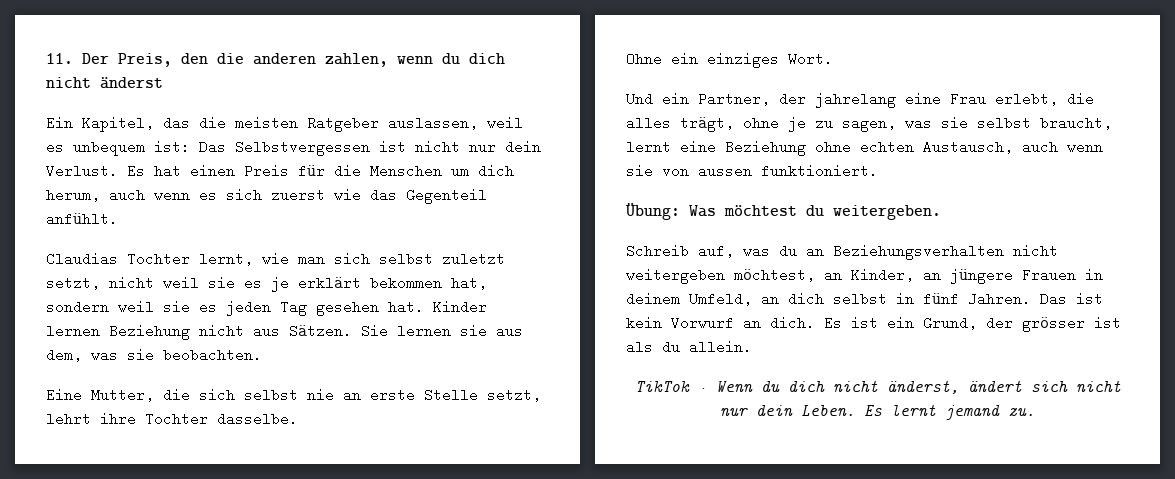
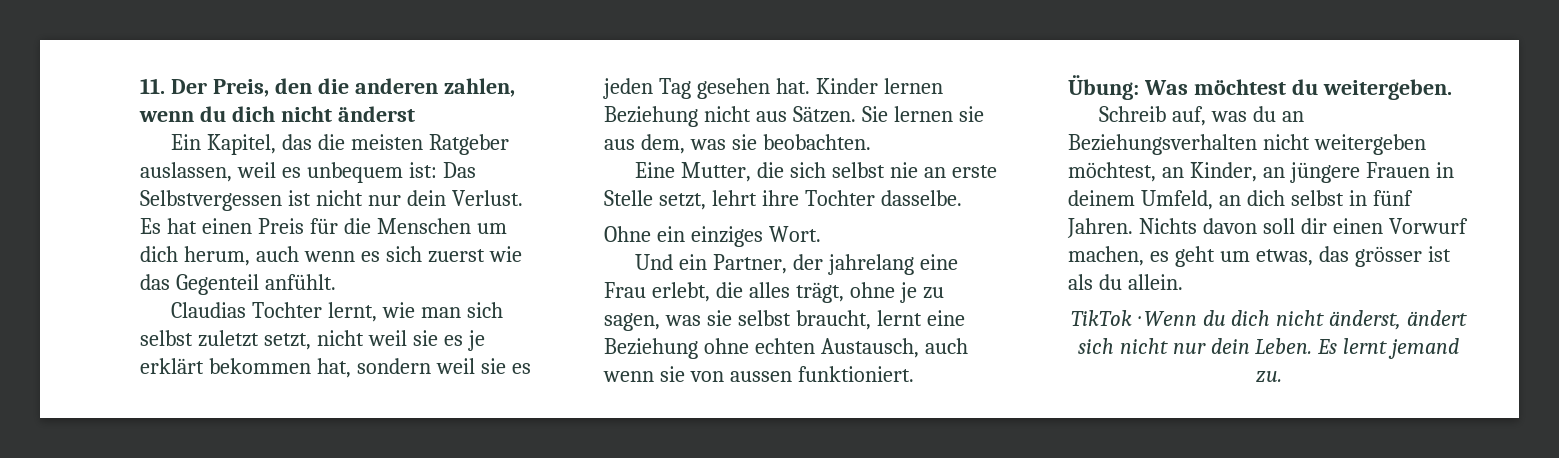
[1040,292,1103,306] [626,316,1013,330] Das ist kein Vorwurf an dich. Es ist ein Grund, der -> [1138,218,1468,234] [1068,246,1349,267] Nichts davon soll dir einen Vorwurf machen, es geht um etwas, das

